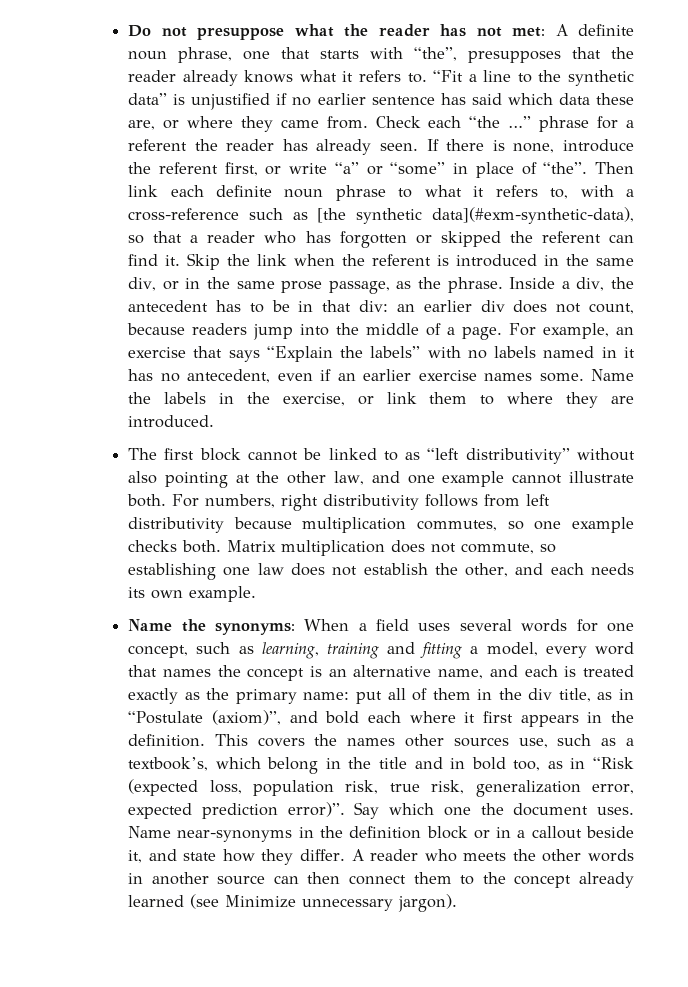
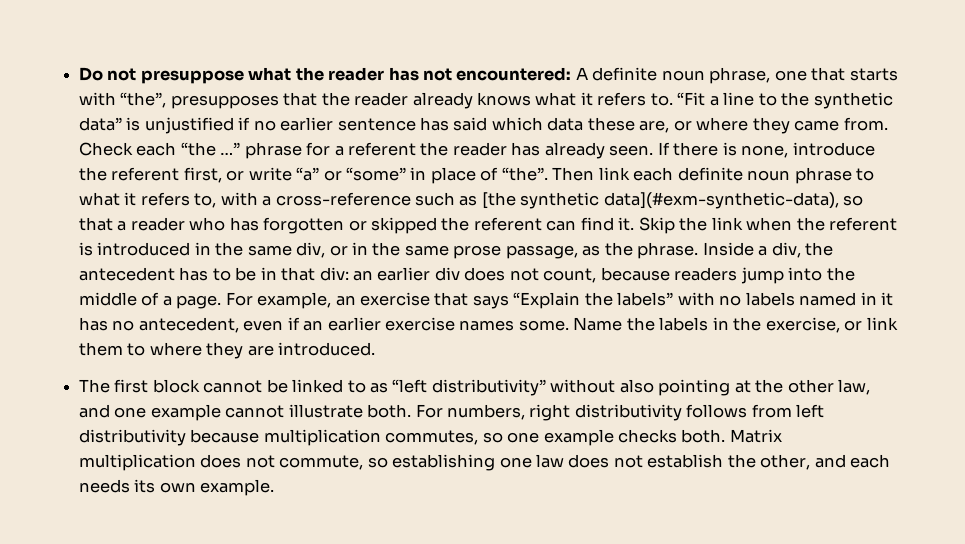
[512,27,546,37] met: -> [456,67,572,81] encountered:
[128,619,634,635] [128,642,634,659] [128,665,634,681] [128,688,634,704] [128,710,635,727] [128,734,635,748] [128,757,635,774] [128,779,634,797] [128,802,634,819] [128,826,635,842] [128,849,634,865] [128,872,634,888] [128,894,458,912] // Name the synonyms: When a field uses several words for one concept, such as learning, training and fitting a model, every word that names the concept is an alternative name, and each is treated exactly as the primary name: put all of them in the div title, as in “Postulate (axiom)”, and bold each where it first appears in the definition. This covers the names other sources use, such as a textbook’s, which belong in the title and in bold too, as in “Risk (expected loss, population risk, true risk, generalization error, expected prediction error)”. Say which one the document uses. Name near-synonyms in the definition block or in a callout beside it, and state how they differ. A reader who meets the other words in another source can then connect them to the concept already learned (see Minimize unnecessary jargon). -> (275, 487) none

